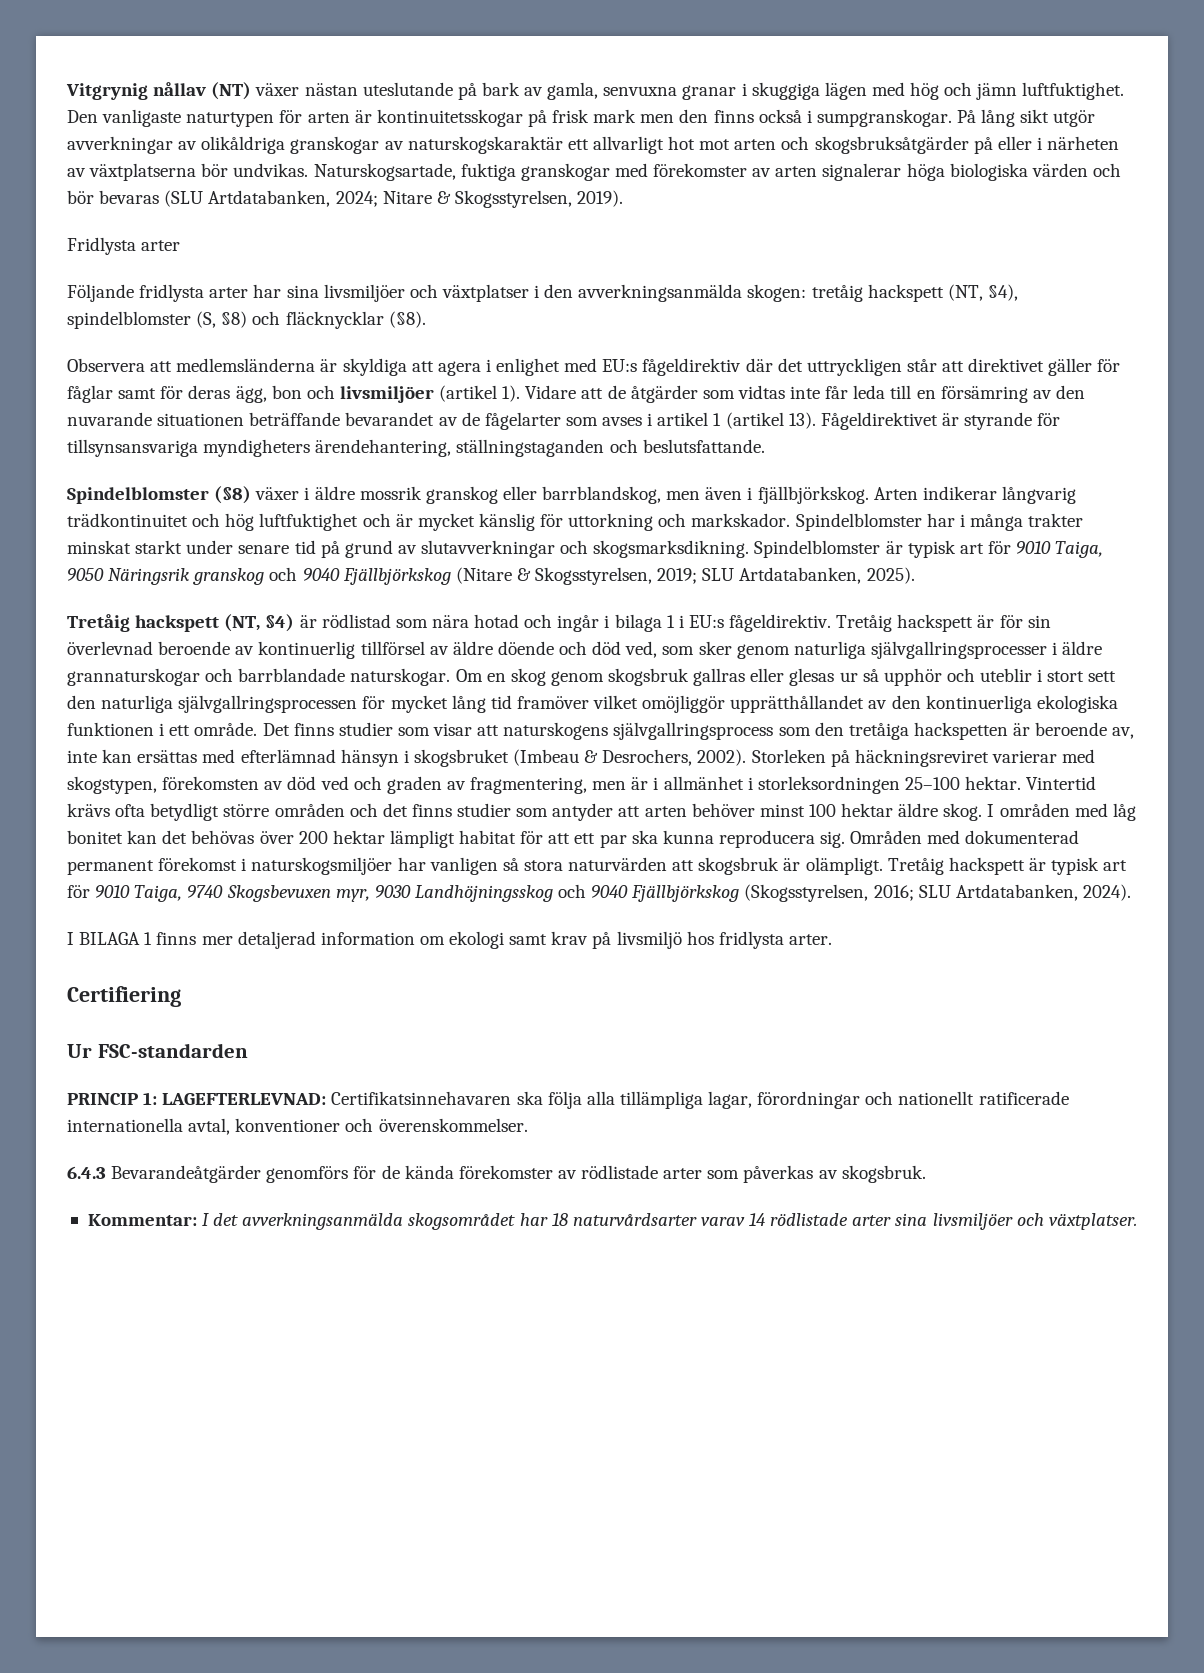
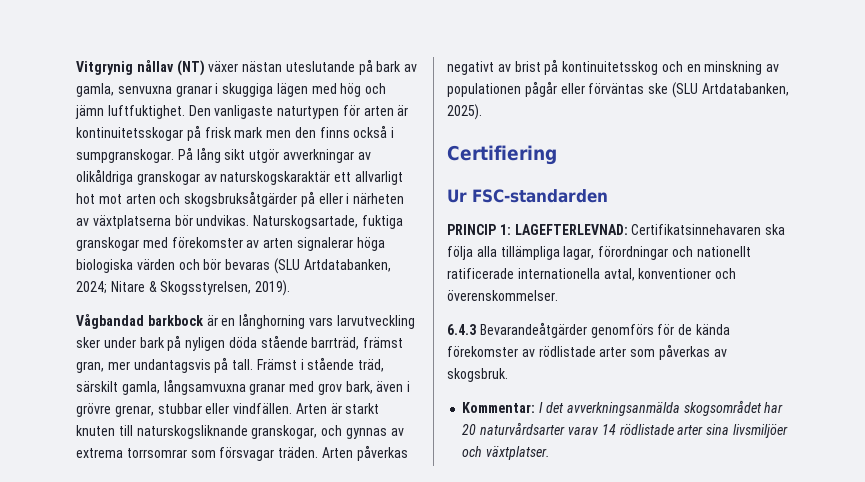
[67,237,181,255] [67,284,1018,302] [67,311,426,329] [67,358,1121,376] [67,385,1085,403] [67,412,1061,430] [67,439,765,457] [67,486,1076,504] [67,513,1084,531] [67,540,1104,558] [67,567,915,585] [67,614,1051,632] [67,641,1103,659] [67,668,1117,686] [67,695,1118,713] [67,722,1135,740] [67,749,1096,767] [67,776,1097,794] [67,803,1136,821] [67,830,1080,848] [67,857,1128,875] [67,884,1131,902] [67,931,832,949] Fridlysta arter // Följande fridlysta arter har sina livsmiljöer och växtplatser i den avverkningsanmälda skogen: tretåig hackspett (NT, §4), spindelblomster (S, §8) och fläcknycklar (§8). // Observera att medlemsländerna är skyldiga att agera i enlighet med EU:s fågeldirektiv där det uttryckligen står att direktivet gäller för fåglar samt för deras ägg, bon och livsmiljöer (artikel 1). Vidare att de åtgärder som vidtas inte får leda till en försämring av den nuvarande situationen beträffande bevarandet av de fågelarter som avses i artikel 1 (artikel 13). Fågeldirektivet är styrande för tillsynsansvariga myndigheters ärendehantering, ställningstaganden och beslutsfattande. // Spindelblomster (§8) växer i äldre mossrik granskog eller barrblandskog, men även i fjällbjörkskog. Arten indikerar långvarig trädkontinuitet och hög luftfuktighet och är mycket känslig för uttorkning och markskador. Spindelblomster har i många trakter minskat starkt under senare tid på grund av slutavverkningar och skogsmarksdikning. Spindelblomster är typisk art för 9010 Taiga, 9050 Näringsrik granskog och 9040 Fjällbjörkskog (Nitare & Skogsstyrelsen, 2019; SLU Artdatabanken, 2025). // Tretåig hackspett (NT, §4) är rödlistad som nära hotad och ingår i bilaga 1 i EU:s fågeldirektiv. Tretåig hackspett är för sin överlevnad beroende av kontinuerlig tillförsel av äldre döende och död ved, som sker genom naturliga självgallringsprocesser i äldre grannaturskogar och barrblandade naturskogar. Om en skog genom skogsbruk gallras eller glesas ur så upphör och uteblir i stort sett den naturliga självgallringsprocessen för mycket lång tid framöver vilket omöjliggör upprätthållandet av den kontinuerliga ekologiska funktionen i ett område. Det finns studier som visar att naturskogens självgallringsprocess som den tretåiga hackspetten är beroende av, inte kan ersättas med efterlämnad hänsyn i skogsbruket (Imbeau & Desrochers, 2002). Storleken på häckningsreviret varierar med skogstypen, förekomsten av död ved och graden av fragmentering, men är i allmänhet i storleksordningen 25–100 hektar. Vintertid krävs ofta betydligt större områden och det finns studier som antyder att arten behöver minst 100 hektar äldre skog. I områden med låg bonitet kan det behövas över 200 hektar lämpligt habitat för att ett par ska kunna reproducera sig. Områden med dokumenterad permanent förekomst i naturskogsmiljöer har vanligen så stora naturvärden att skogsbruk är olämpligt. Tretåig hackspett är typisk art för 9010 Taiga, 9740 Skogsbevuxen myr, 9030 Landhöjningsskog och 9040 Fjällbjörkskog (Skogsstyrelsen, 2016; SLU Artdatabanken, 2024). // I BILAGA 1 finns mer detaljerad information om ekologi samt krav på livsmiljö hos fridlysta arter. -> [76,313,415,329] [76,335,404,351] [76,357,385,373] [76,379,411,395] [76,403,380,417] [76,425,404,439] [76,445,408,461] [447,59,780,75] [447,81,789,98] [447,104,482,120] Vågbandad barkbock är en långhorning vars larvutveckling sker under bark på nyligen döda stående barrträd, främst gran, mer undantagsvis på tall. Främst i stående träd, särskilt gamla, långsamvuxna granar med grov bark, även i grövre grenar, stubbar eller vindfällen. Arten är starkt knuten till naturskogsliknande granskogar, och gynnas av extrema torrsomrar som försvagar träden. Arten påverkas negativt av brist på kontinuitetsskog och en minskning av populationen pågår eller förväntas ske (SLU Artdatabanken, 2025).
[551,1213,568,1226] 18 -> [462,424,477,435] 20

